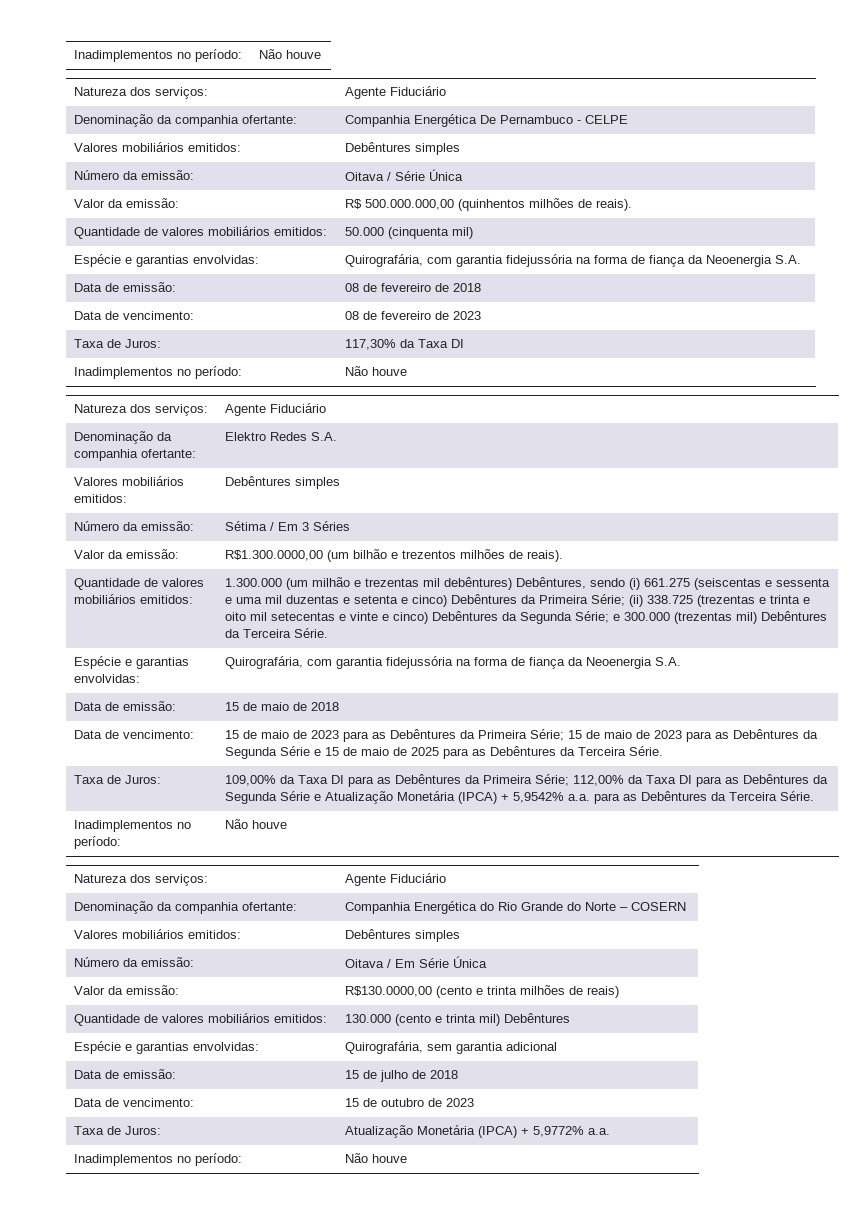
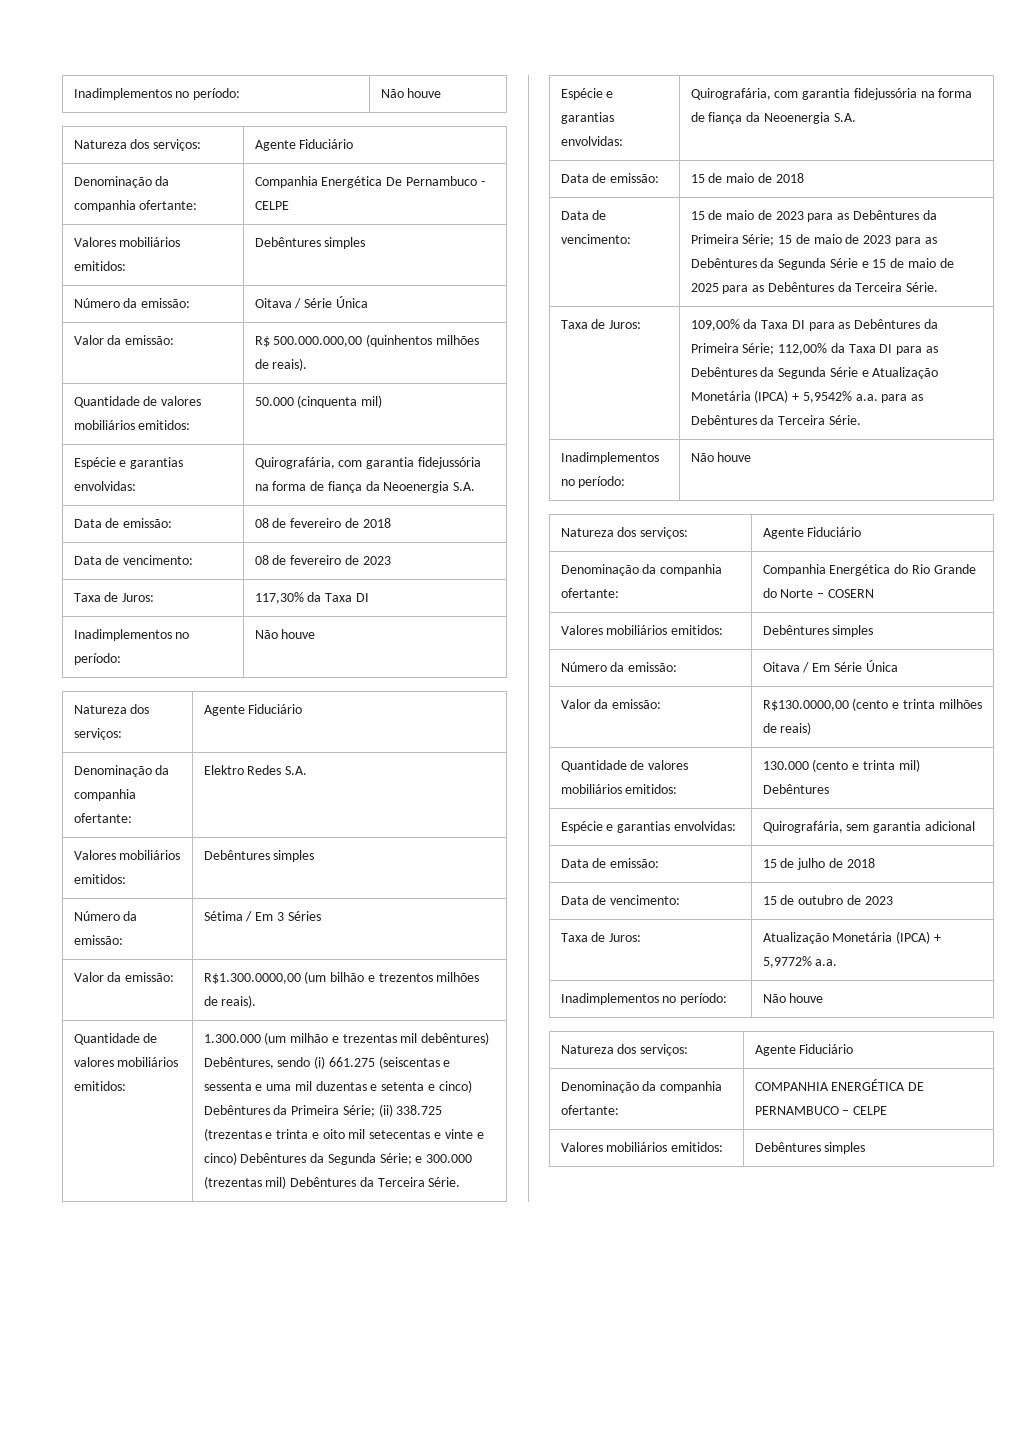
(407, 1158) none -> [560,1044,689,1056] [754,1044,854,1056] [560,1081,723,1093] [560,1105,619,1115] [754,1079,925,1091] [754,1106,888,1115] [560,1142,724,1152] [754,1142,866,1154] // Natureza dos serviços: | Agente Fiduciário // Denominação da companhia ofertante: | COMPANHIA ENERGÉTICA DE PERNAMBUCO – CELPE // Valores mobiliários emitidos: | Debêntures simples

